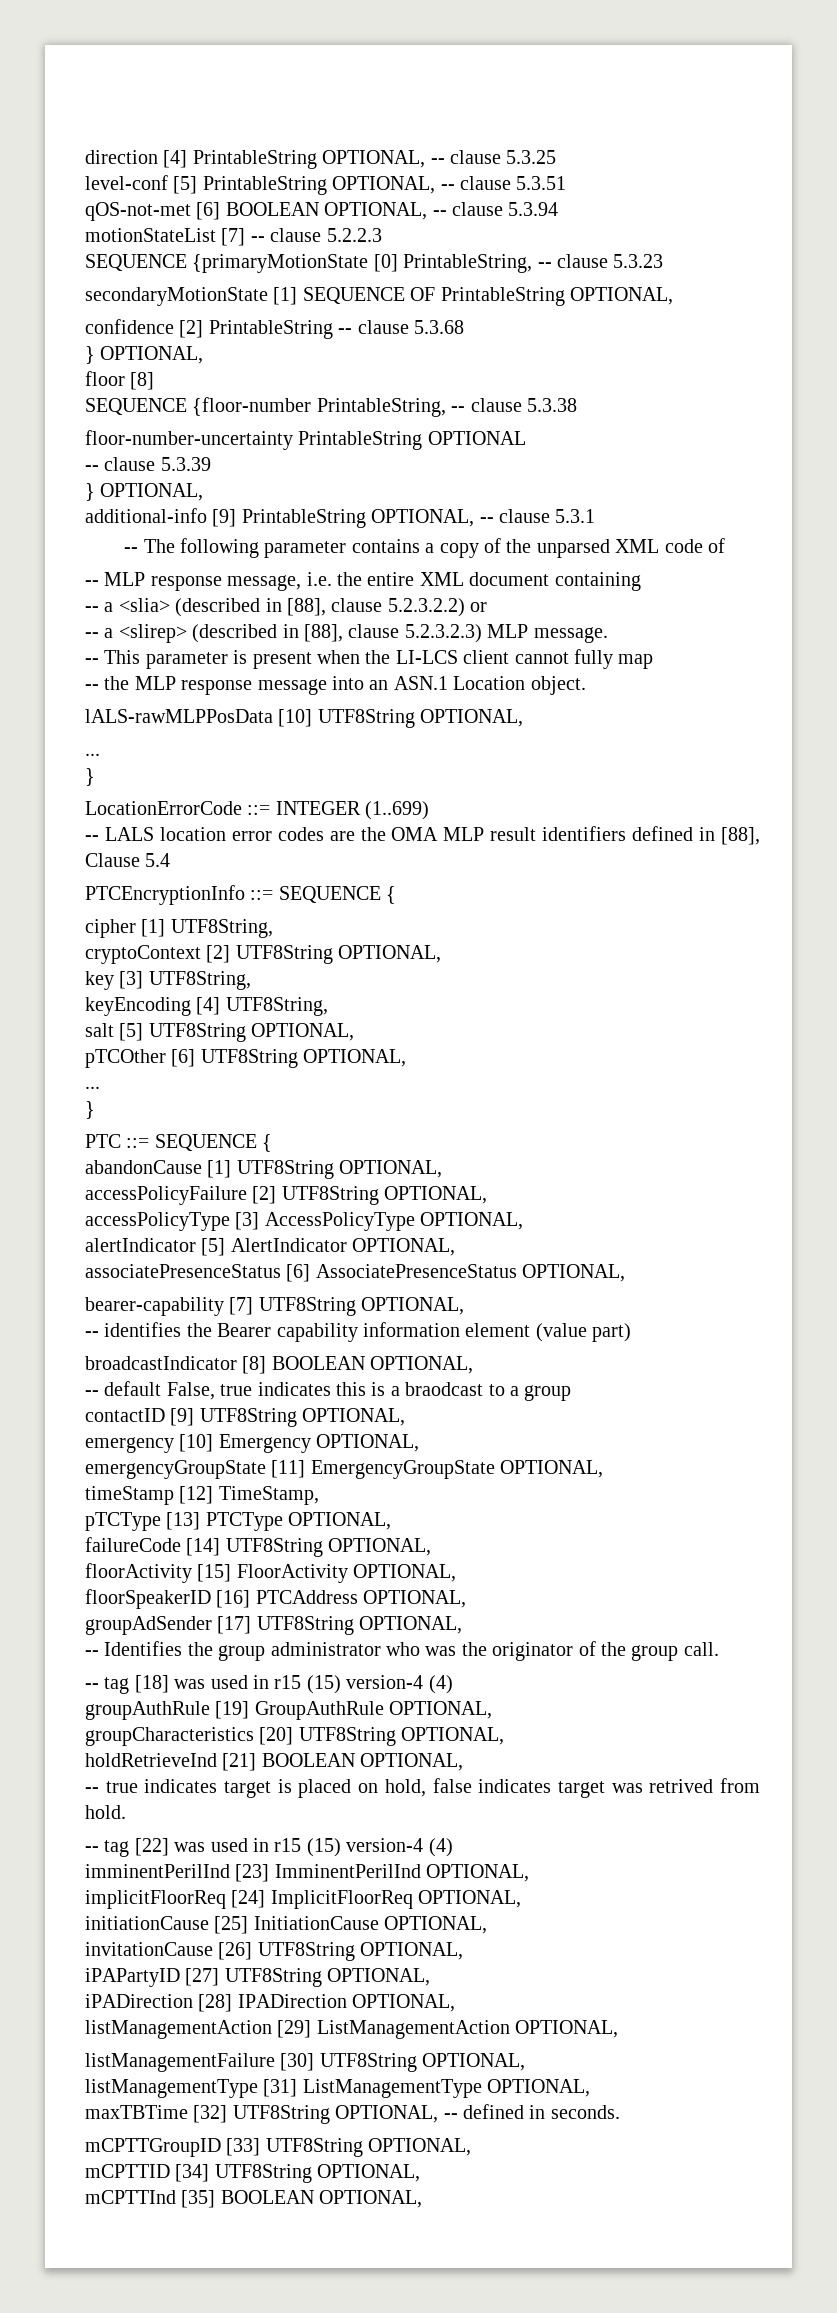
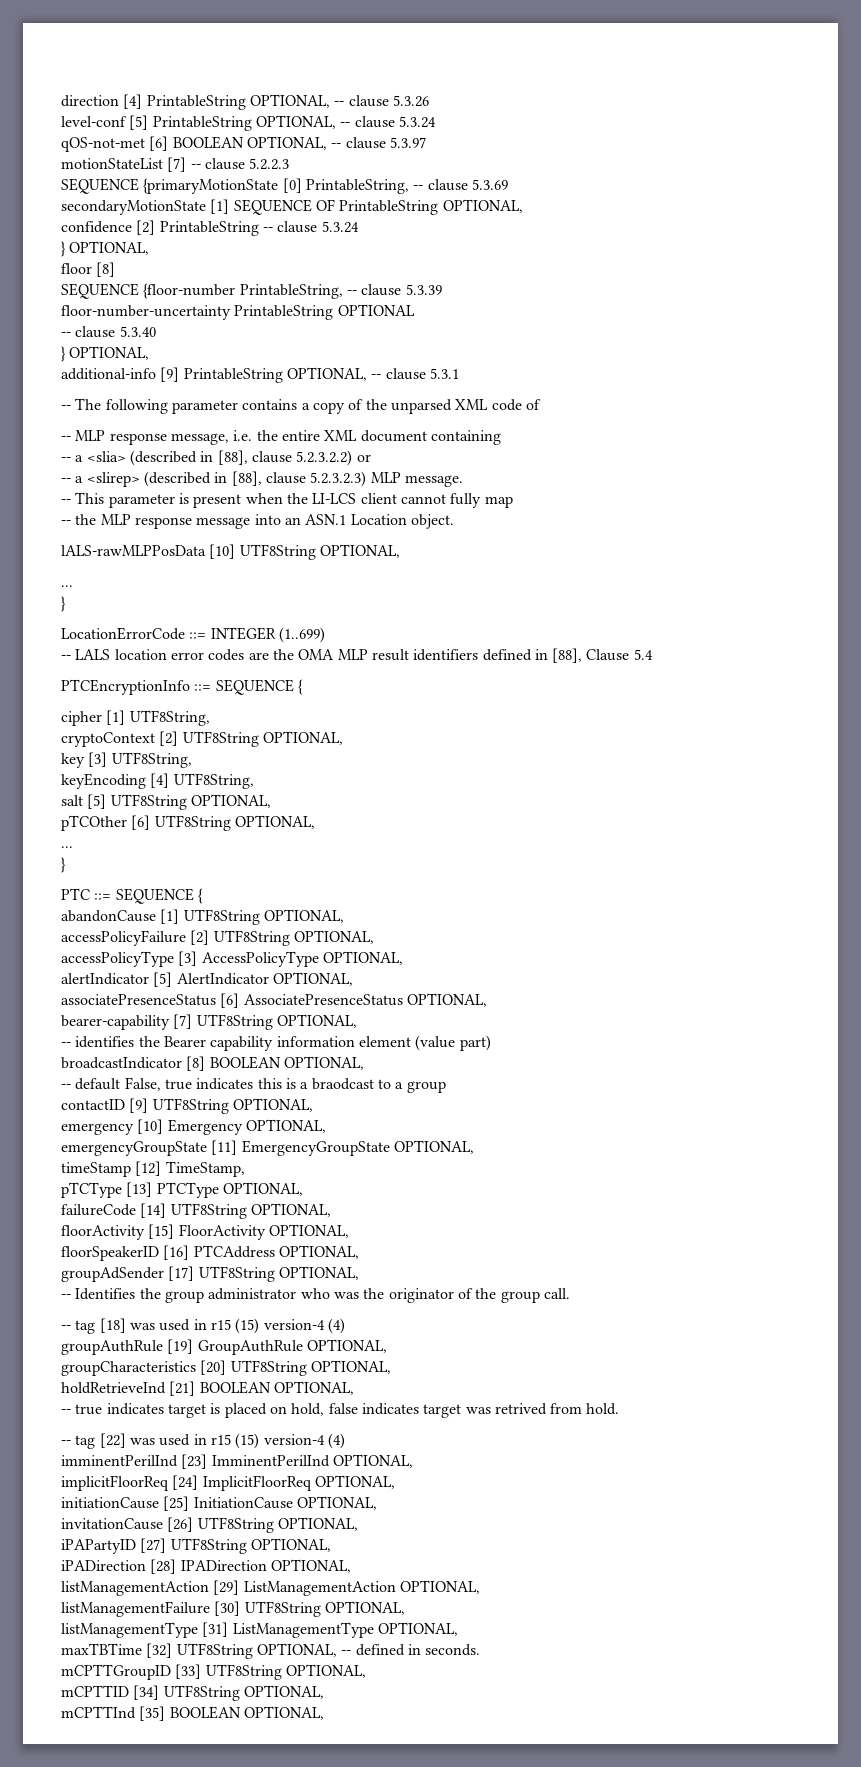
[506,150,557,164] 5.3.25 -> [392,95,429,107] 5.3.26
[516,176,567,190] 5.3.51 -> [398,116,436,128] 5.3.24
[508,202,559,216] 5.3.94 -> [389,137,426,148] 5.3.97
[613,254,664,268] 5.3.23 -> [471,179,508,190] 5.3.69
[414,320,464,334] 5.3.68 -> [321,221,359,233] 5.3.24
[527,398,577,412] 5.3.38 -> [405,284,442,295] 5.3.39
[160,457,211,471] 5.3.39 -> [119,326,156,337] 5.3.40

